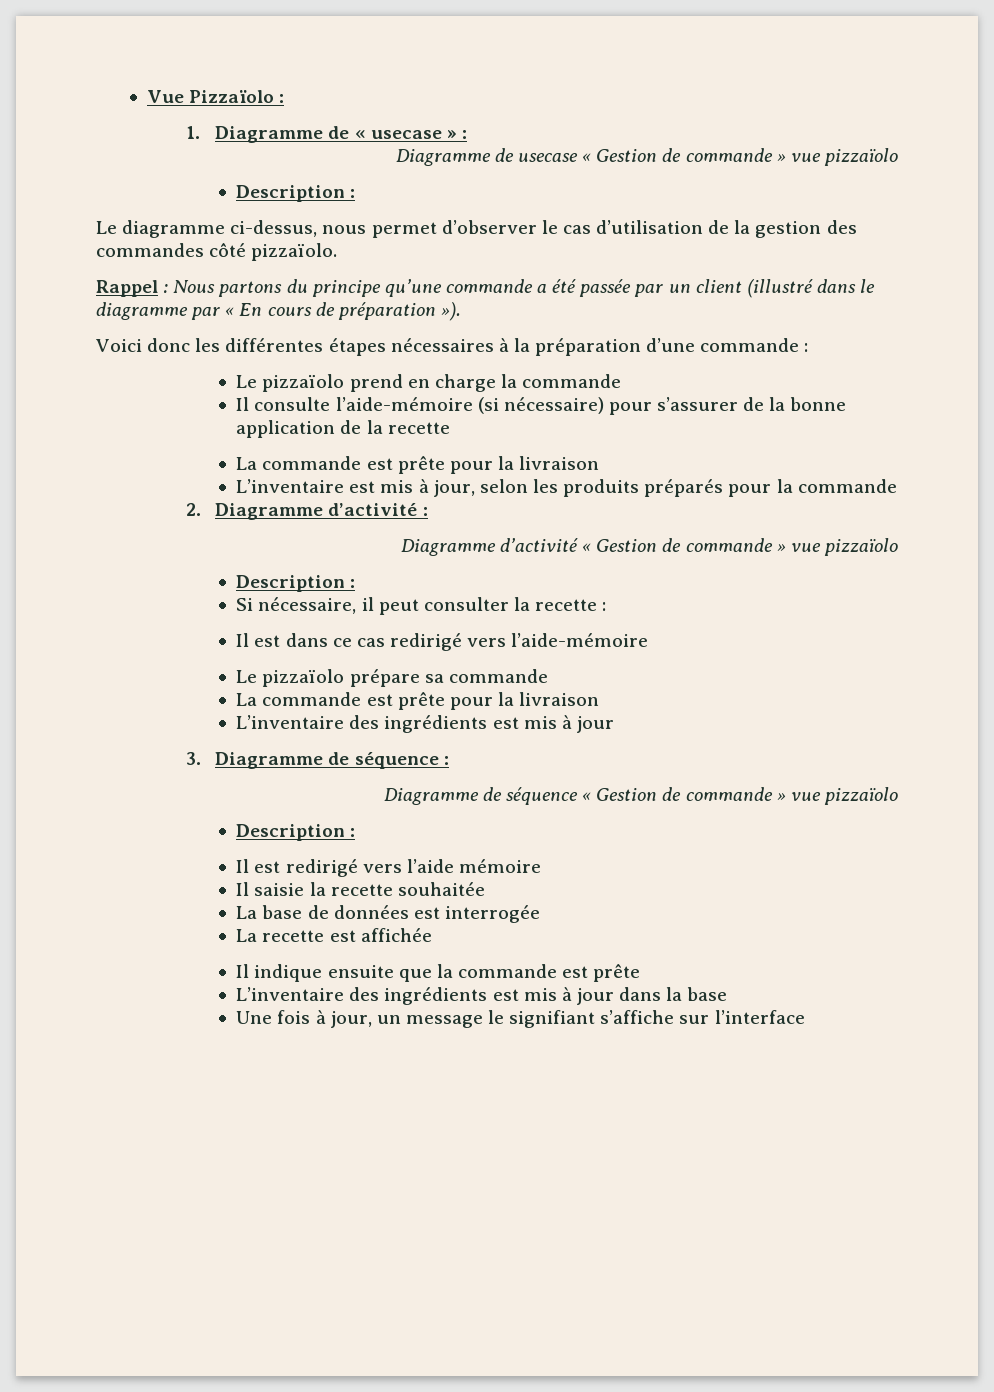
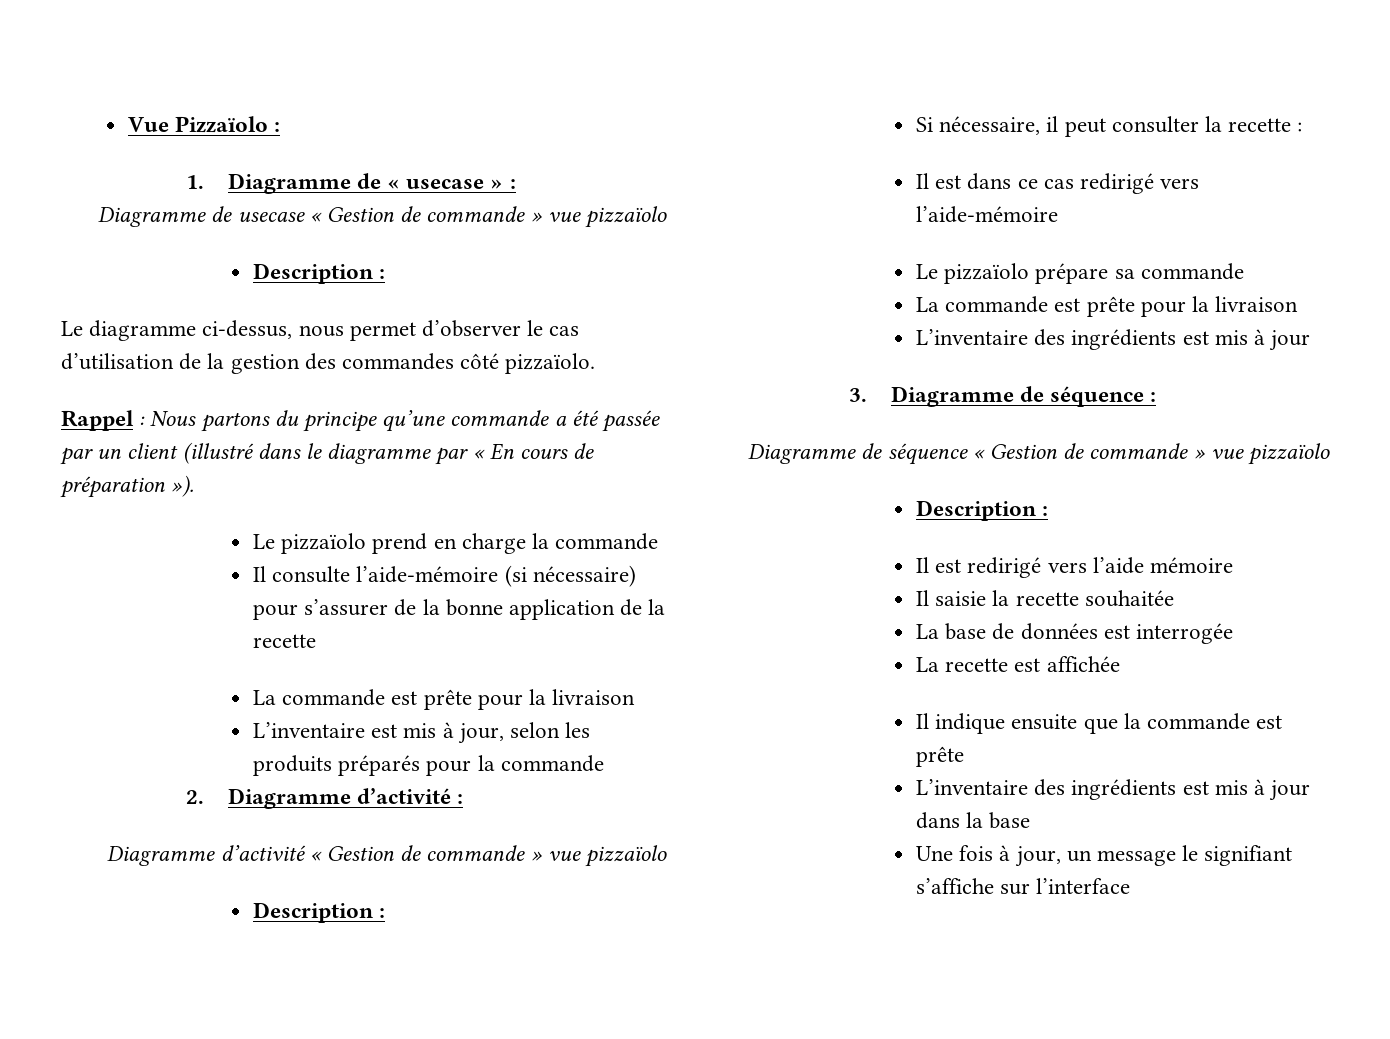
[96,338,809,356] // Voici donc les différentes étapes nécessaires à la préparation d’une commande : -> (195, 486) none

